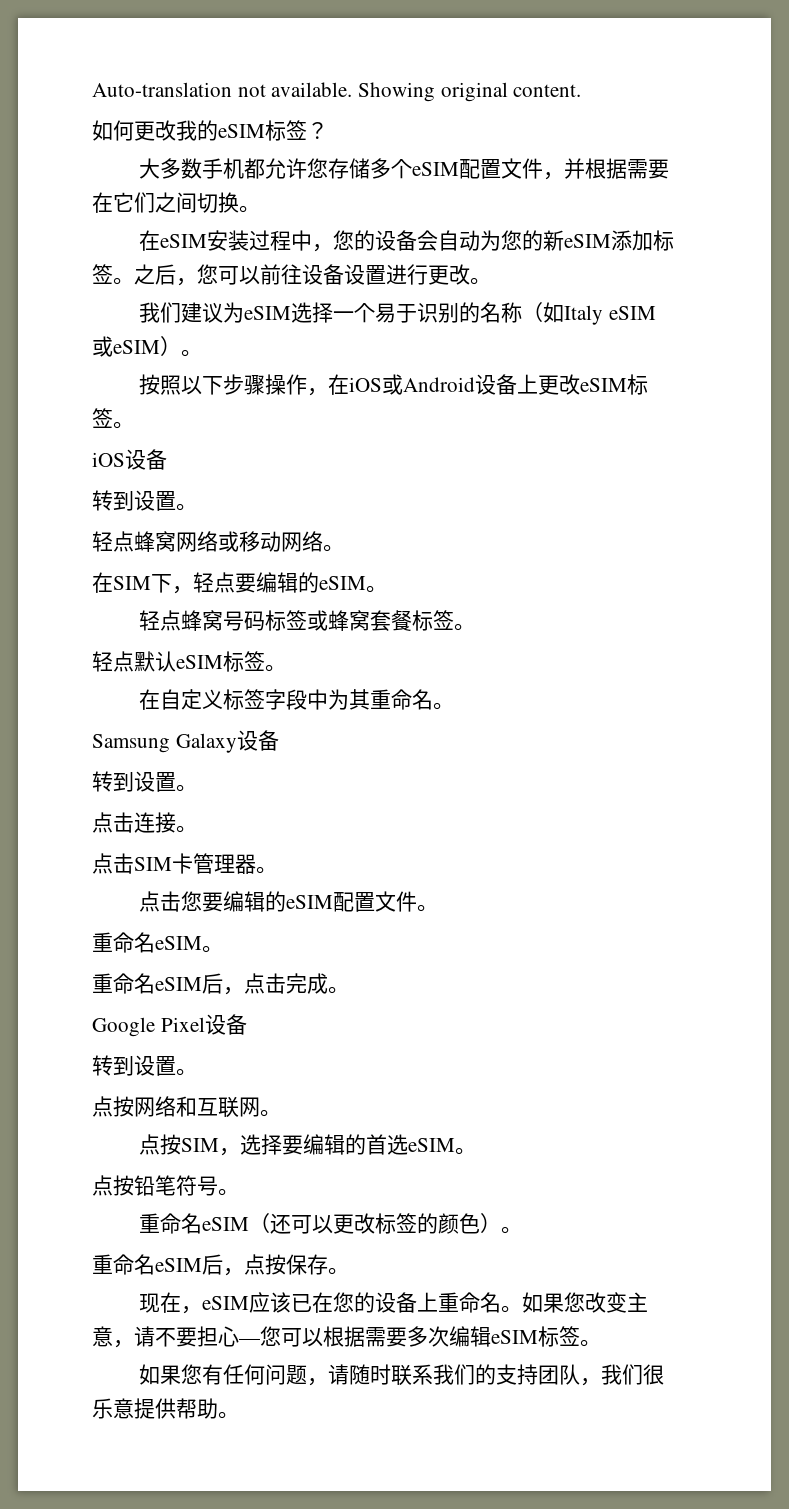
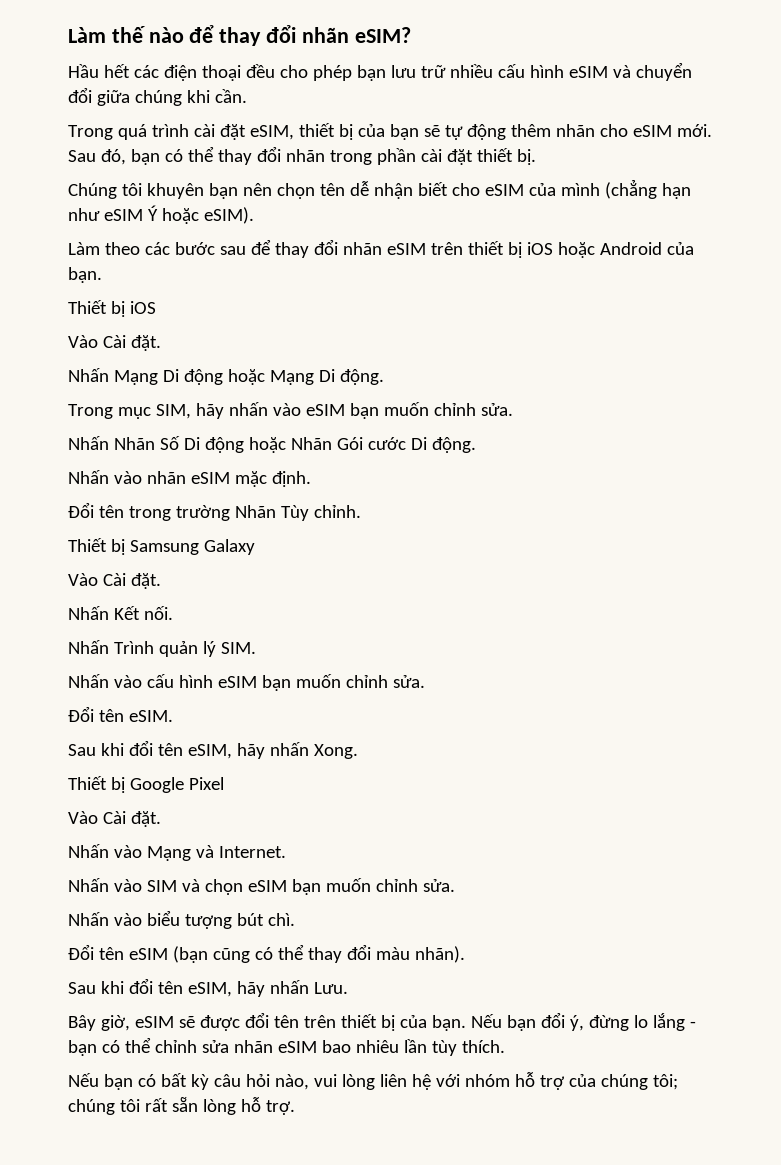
[92,82,582,102] [92,120,328,141] [139,158,670,180] [92,192,260,213] [139,230,675,252] [92,264,491,286] [139,302,657,325] [92,336,202,357] [139,374,649,396] [92,408,134,429] [92,449,167,470] [92,490,197,511] [92,531,344,552] [92,572,387,594] [139,610,476,631] [92,651,286,672] [139,689,455,710] [92,730,279,753] [92,771,197,792] [92,812,197,833] [92,853,277,874] [139,891,439,912] [92,932,223,953] [92,973,349,995] [92,1014,247,1037] [92,1055,197,1076] [92,1096,281,1118] [139,1134,477,1156] [92,1175,239,1196] [139,1213,523,1234] [92,1254,349,1276] [139,1292,649,1314] [92,1326,601,1348] [139,1364,665,1386] [92,1398,239,1419] Auto-translation not available. Showing original content. // 如何更改我的eSIM标签？ // 大多数手机都允许您存储多个eSIM配置文件，并根据需要在它们之间切换。 // 在eSIM安装过程中，您的设备会自动为您的新eSIM添加标签。之后，您可以前往设备设置进行更改。 // 我们建议为eSIM选择一个易于识别的名称（如Italy eSIM或eSIM）。 // 按照以下步骤操作，在iOS或Android设备上更改eSIM标签。 // iOS设备 // 转到设置。 // 轻点蜂窝网络或移动网络。 // 在SIM下，轻点要编辑的eSIM。 // 轻点蜂窝号码标签或蜂窝套餐标签。 // 轻点默认eSIM标签。 // 在自定义标签字段中为其重命名。 // Samsung Galaxy设备 // 转到设置。 // 点击连接。 // 点击SIM卡管理器。 // 点击您要编辑的eSIM配置文件。 // 重命名eSIM。 // 重命名eSIM后，点击完成。 // Google Pixel设备 // 转到设置。 // 点按网络和互联网。 // 点按SIM，选择要编辑的首选eSIM。 // 点按铅笔符号。 // 重命名eSIM（还可以更改标签的颜色）。 // 重命名eSIM后，点按保存。 // 现在，eSIM应该已在您的设备上重命名。如果您改变主意，请不要担心—您可以根据需要多次编辑eSIM标签。 // 如果您有任何问题，请随时联系我们的支持团队，我们很乐意提供帮助。 -> [68,25,411,46] [68,62,692,81] [68,87,247,106] [68,123,712,140] [68,146,536,165] [68,179,691,199] [68,205,254,224] [68,239,694,258] [68,267,102,283] [68,300,156,317] [68,335,161,351] [68,368,384,385] [68,402,513,419] [68,436,476,453] [68,470,311,487] [68,502,361,521] [68,538,255,555] [68,573,161,589] [68,606,173,620] [68,640,256,657] [68,674,425,691] [68,706,173,722] [68,740,358,759] [68,776,224,793] [68,811,161,827] [68,844,286,861] [68,878,455,895] [68,910,295,929] [68,944,465,963] [68,978,348,997] [68,1012,696,1031] [68,1037,505,1056] [68,1072,678,1090] [68,1096,295,1115] Làm thế nào để thay đổi nhãn eSIM? // Hầu hết các điện thoại đều cho phép bạn lưu trữ nhiều cấu hình eSIM và chuyển đổi giữa chúng khi cần. // Trong quá trình cài đặt eSIM, thiết bị của bạn sẽ tự động thêm nhãn cho eSIM mới. Sau đó, bạn có thể thay đổi nhãn trong phần cài đặt thiết bị. // Chúng tôi khuyên bạn nên chọn tên dễ nhận biết cho eSIM của mình (chẳng hạn như eSIM Ý hoặc eSIM). // Làm theo các bước sau để thay đổi nhãn eSIM trên thiết bị iOS hoặc Android của bạn. // Thiết bị iOS // Vào Cài đặt. // Nhấn Mạng Di động hoặc Mạng Di động. // Trong mục SIM, hãy nhấn vào eSIM bạn muốn chỉnh sửa. // Nhấn Nhãn Số Di động hoặc Nhãn Gói cước Di động. // Nhấn vào nhãn eSIM mặc định. // Đổi tên trong trường Nhãn Tùy chỉnh. // Thiết bị Samsung Galaxy // Vào Cài đặt. // Nhấn Kết nối. // Nhấn Trình quản lý SIM. // Nhấn vào cấu hình eSIM bạn muốn chỉnh sửa. // Đổi tên eSIM. // Sau khi đổi tên eSIM, hãy nhấn Xong. // Thiết bị Google Pixel // Vào Cài đặt. // Nhấn vào Mạng và Internet. // Nhấn vào SIM và chọn eSIM bạn muốn chỉnh sửa. // Nhấn vào biểu tượng bút chì. // Đổi tên eSIM (bạn cũng có thể thay đổi màu nhãn). // Sau khi đổi tên eSIM, hãy nhấn Lưu. // Bây giờ, eSIM sẽ được đổi tên trên thiết bị của bạn. Nếu bạn đổi ý, đừng lo lắng - bạn có thể chỉnh sửa nhãn eSIM bao nhiêu lần tùy thích. // Nếu bạn có bất kỳ câu hỏi nào, vui lòng liên hệ với nhóm hỗ trợ của chúng tôi; chúng tôi rất sẵn lòng hỗ trợ.

